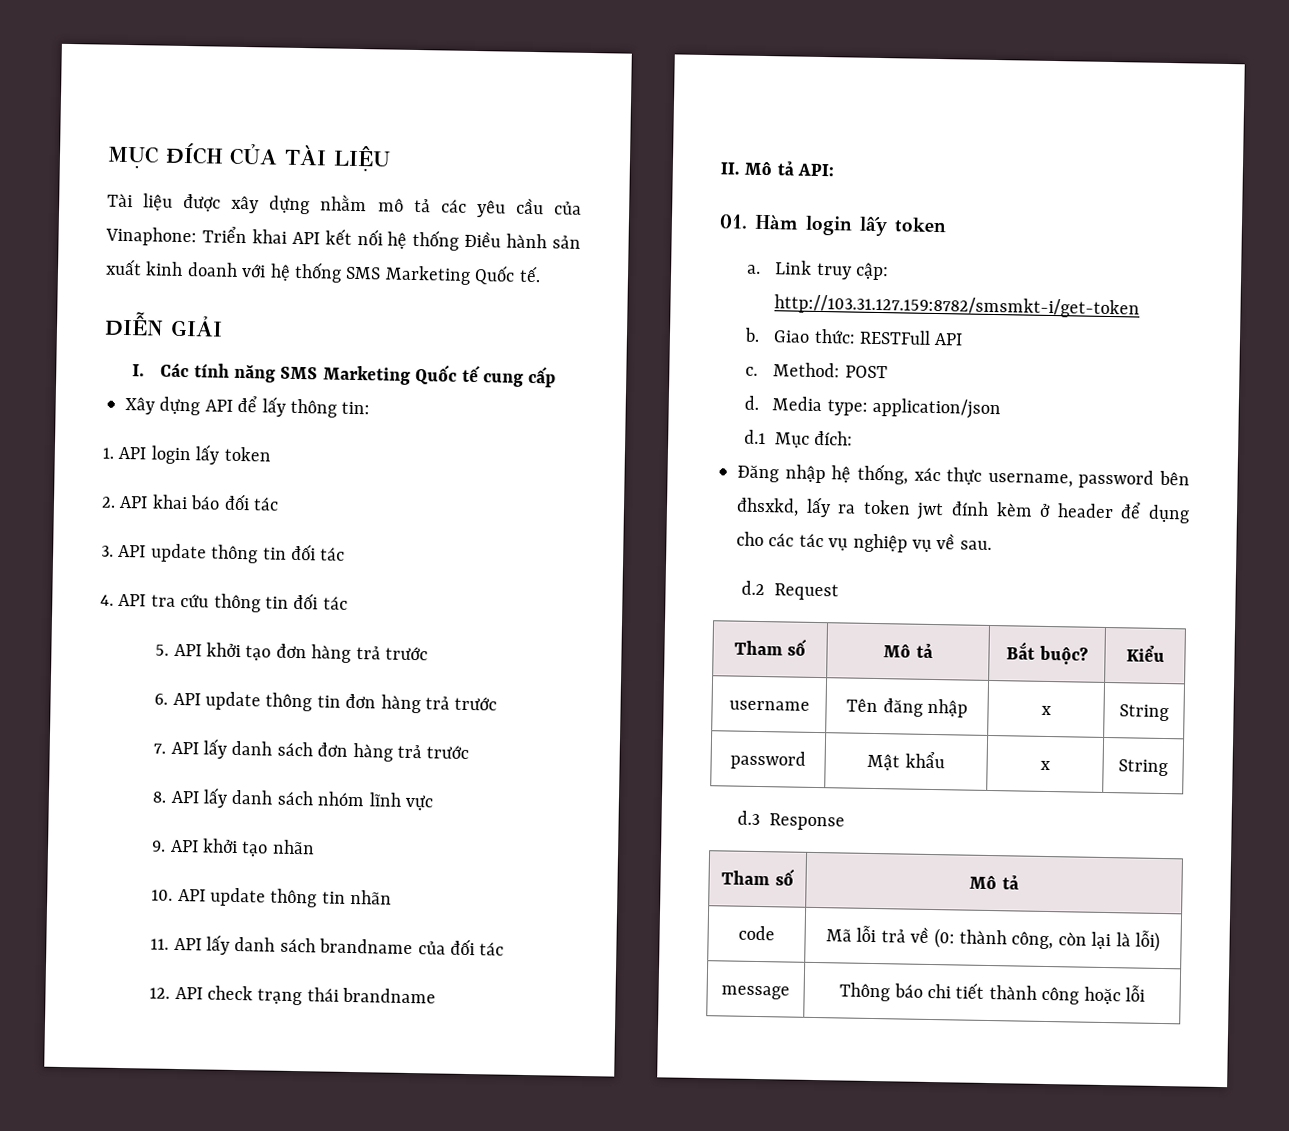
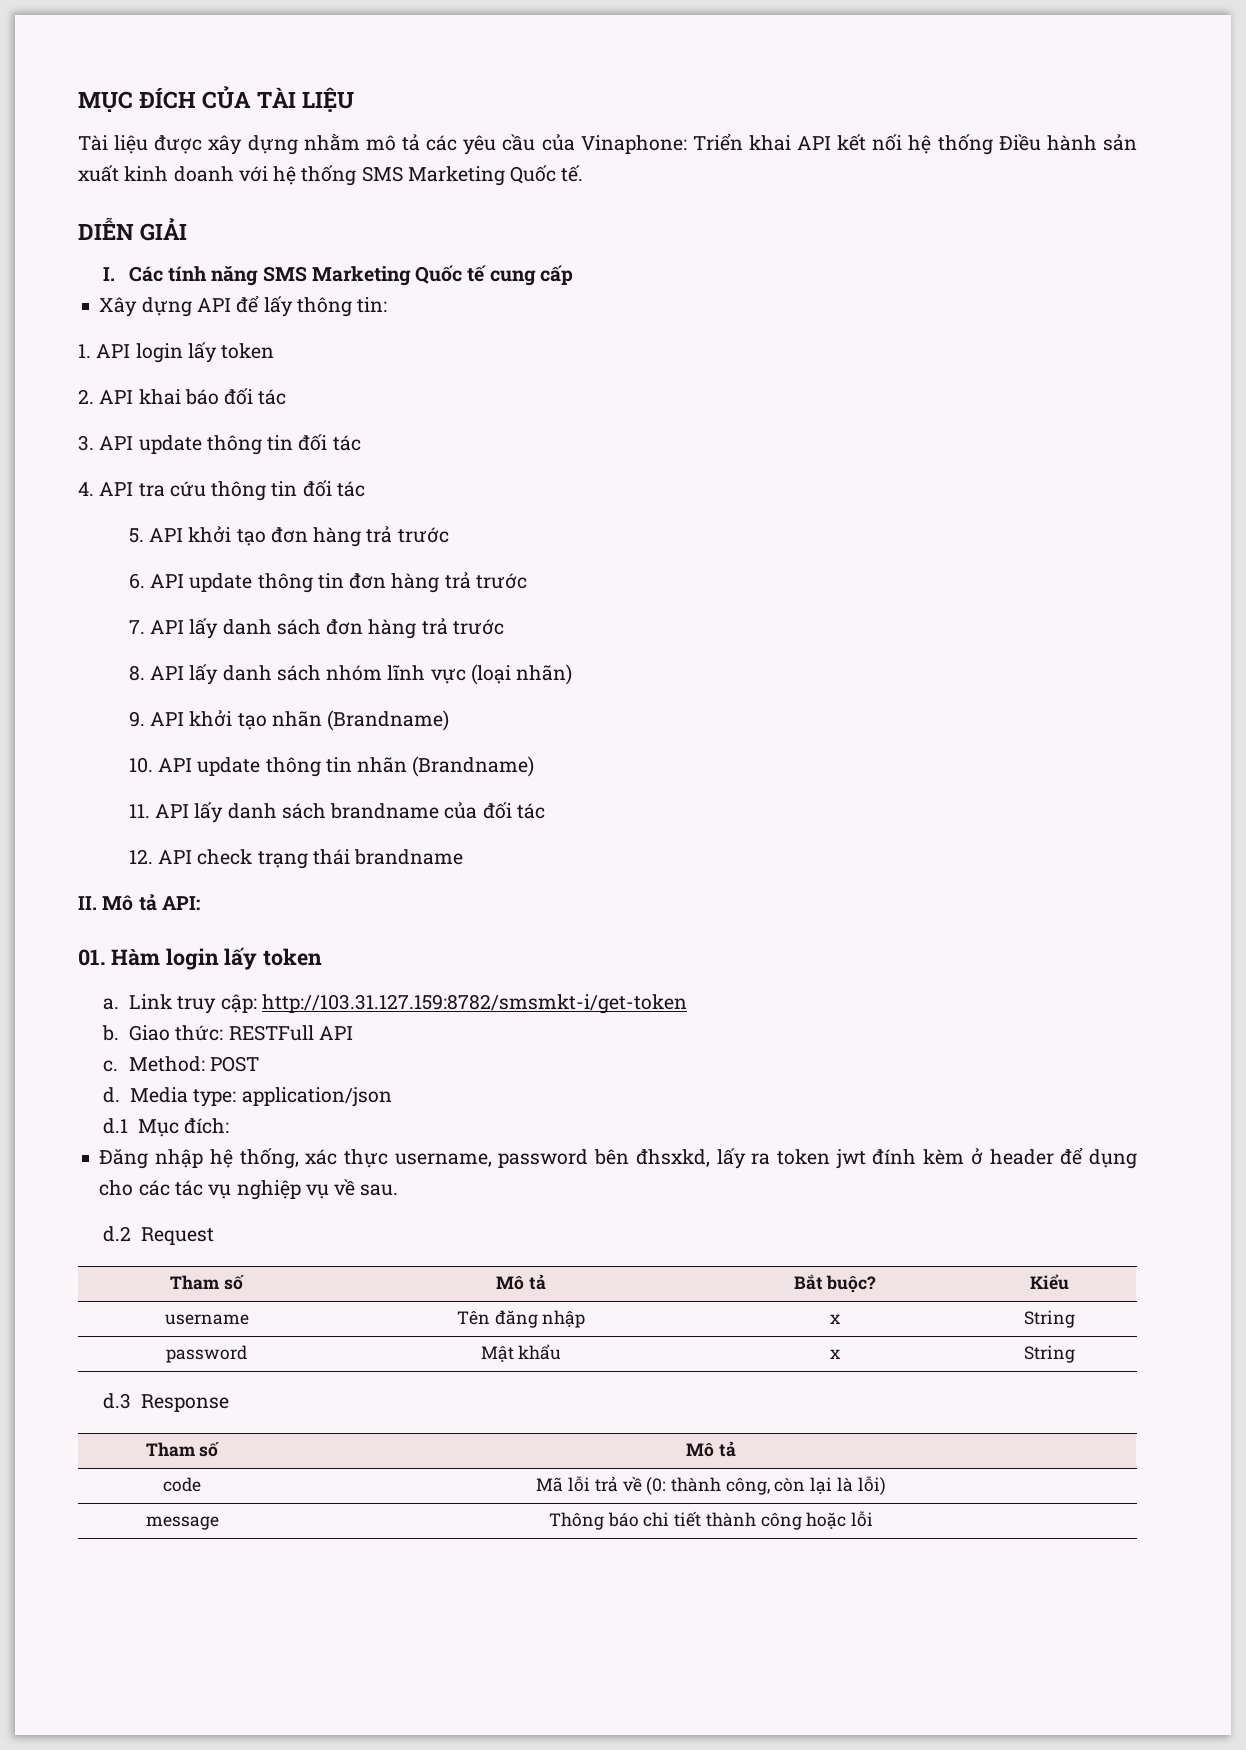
(433, 802) none -> [470,664,573,685] (loại nhãn)
(315, 847) none -> [327,710,450,731] (Brandname)
(393, 897) none -> [412,756,535,777] (Brandname)

